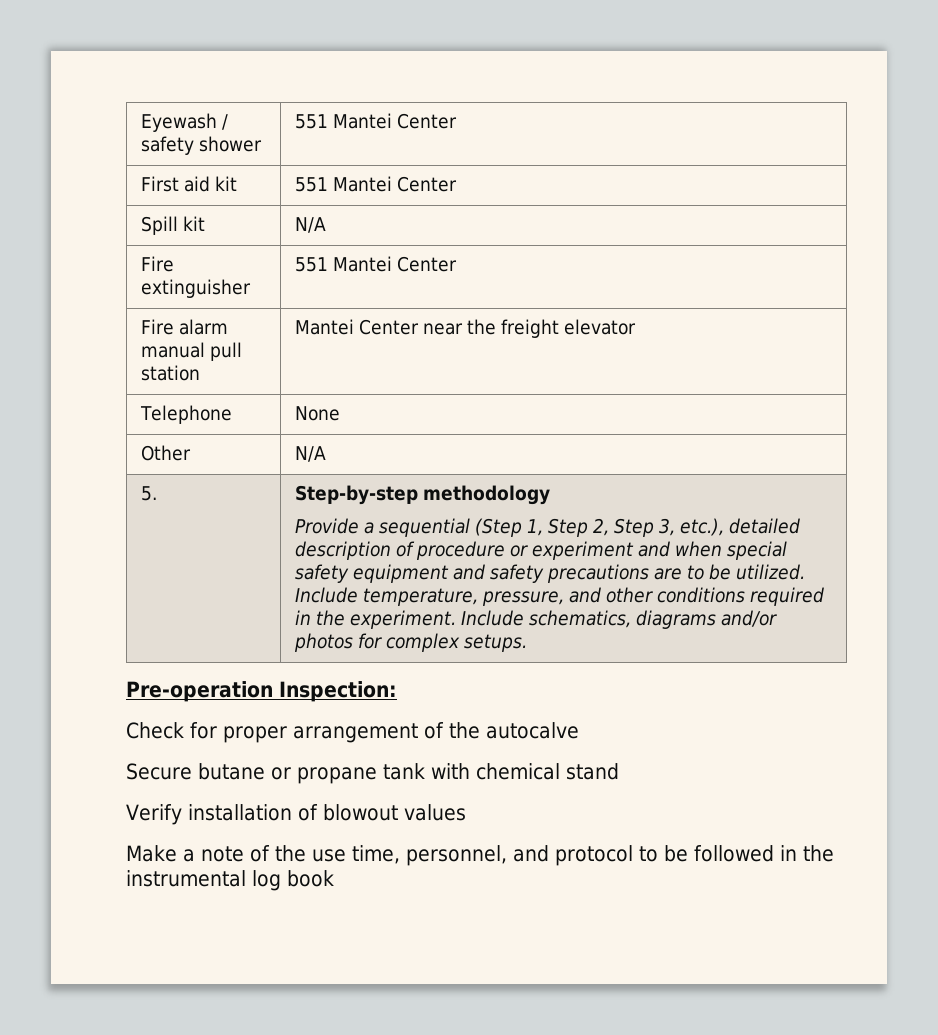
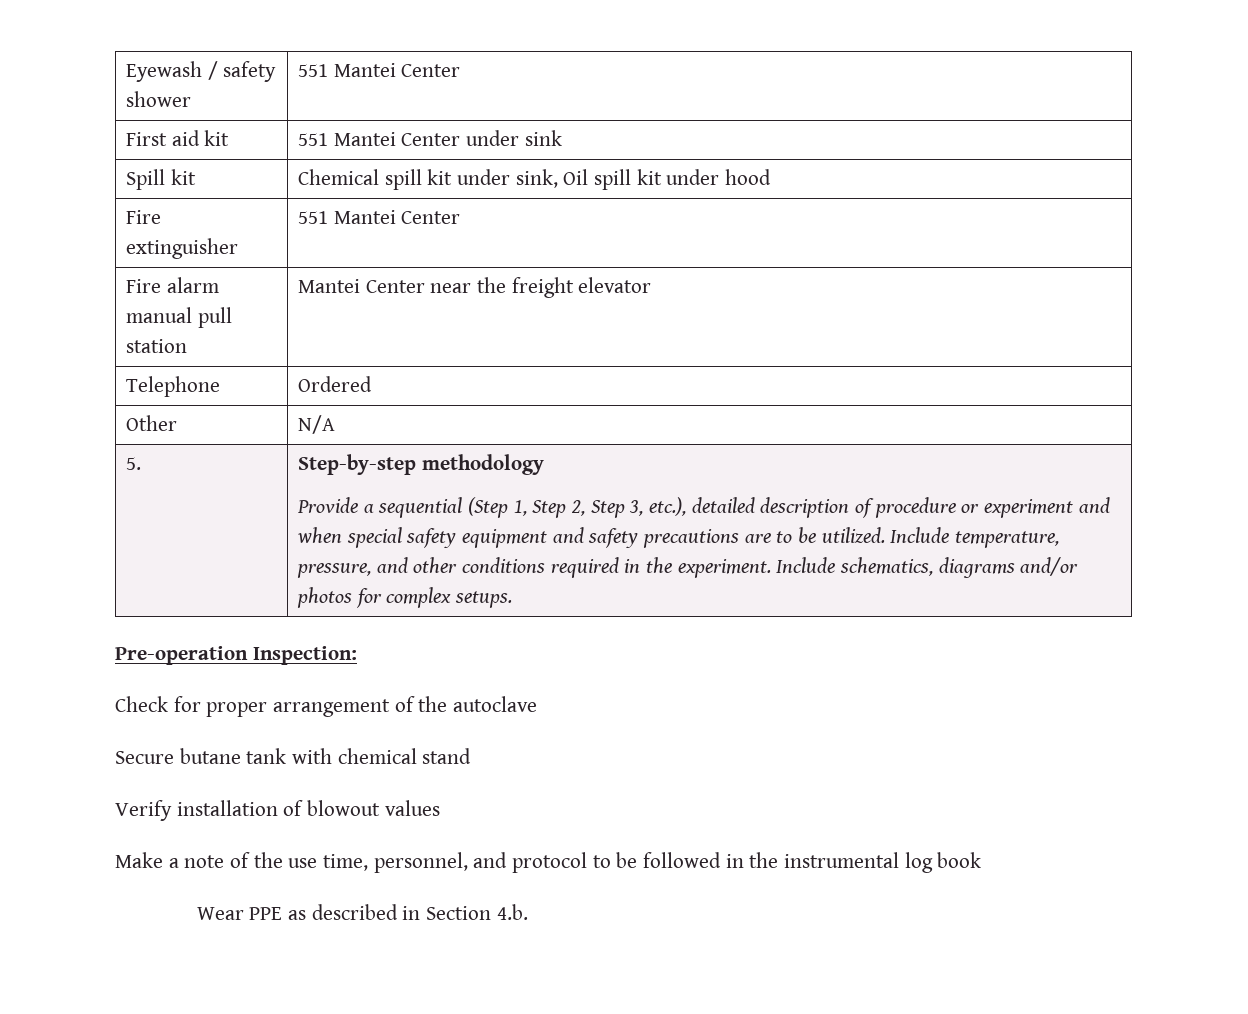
(457, 184) none -> [466,130,562,146] under sink
[294,217,326,233] N/A -> [298,169,772,190] Chemical spill kit under sink, Oil spill kit under hood
[294,406,340,421] | None -> [298,376,373,392] | Ordered
[486,722,579,739] autocalve -> [453,696,538,712] autoclave
[271,767,377,784] or propane -> (241, 756) none
(334, 878) none -> [196,904,528,920] // Wear PPE as described in Section 4.b.

